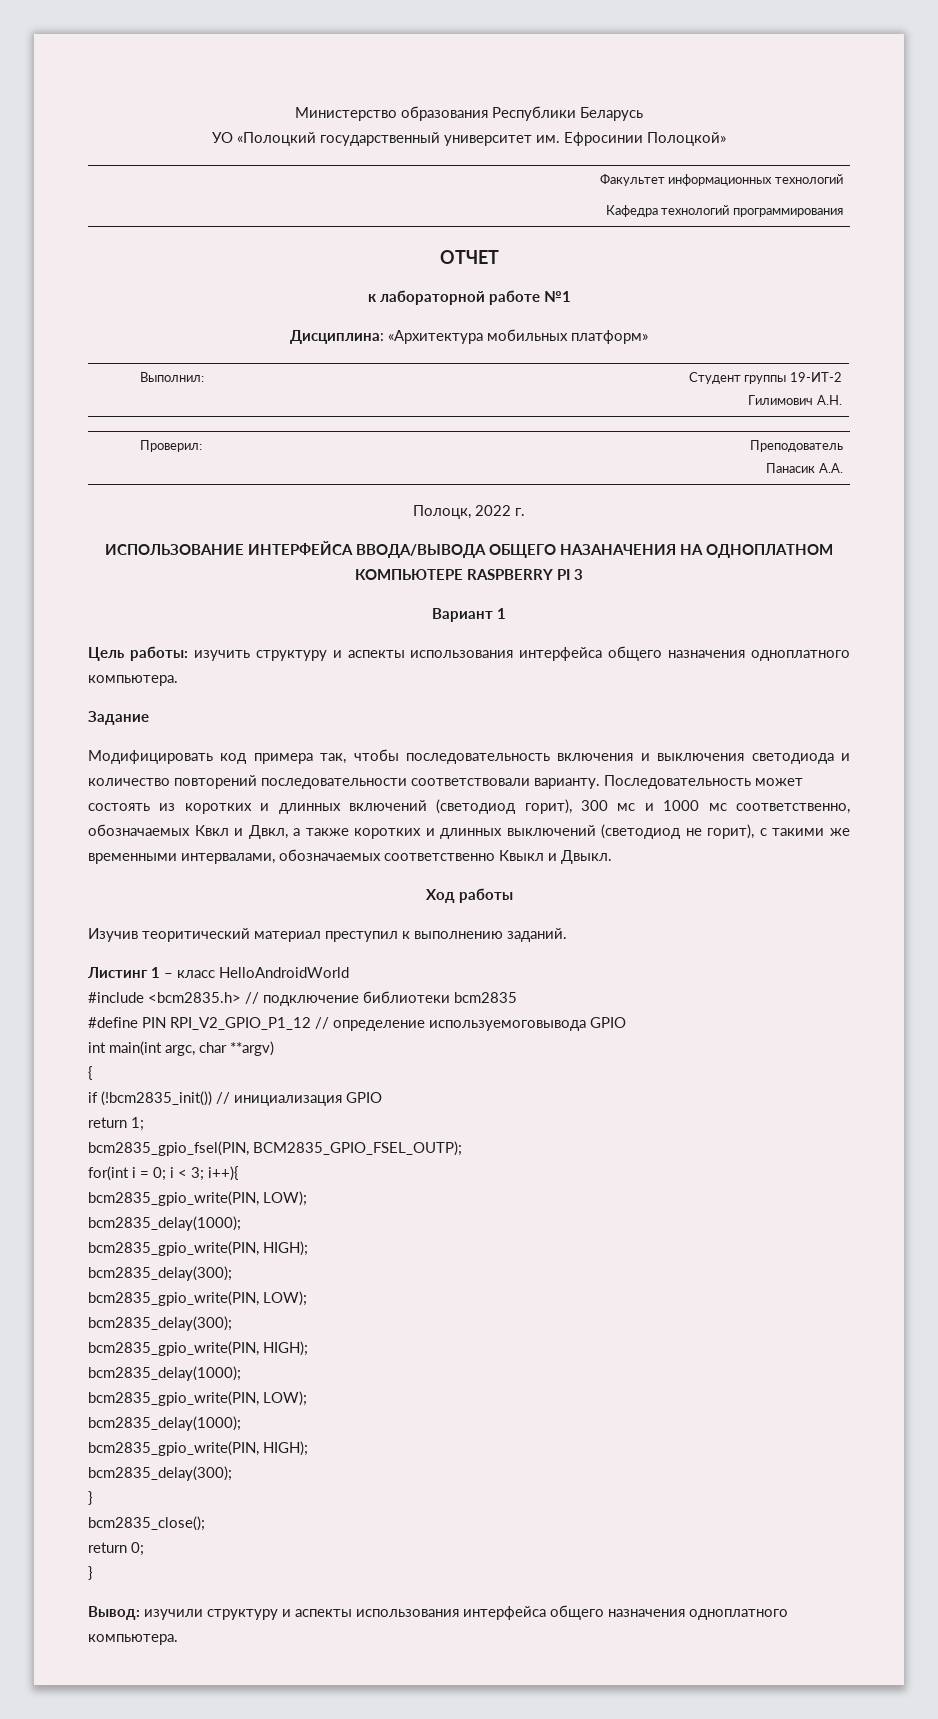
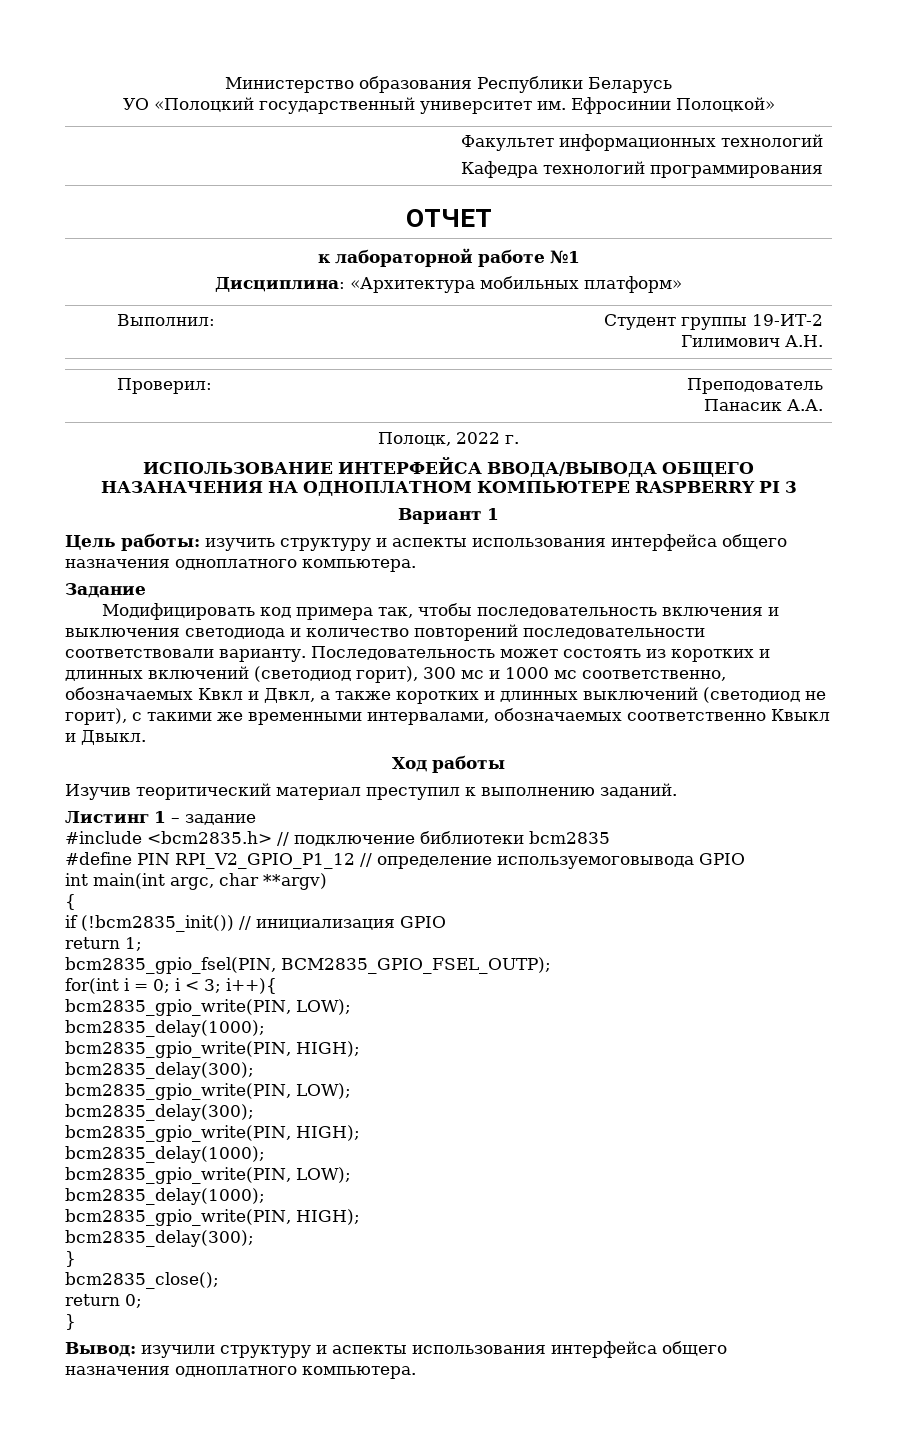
[177,967,349,978] класс HelloAndroidWorld -> [185,814,256,825] задание

